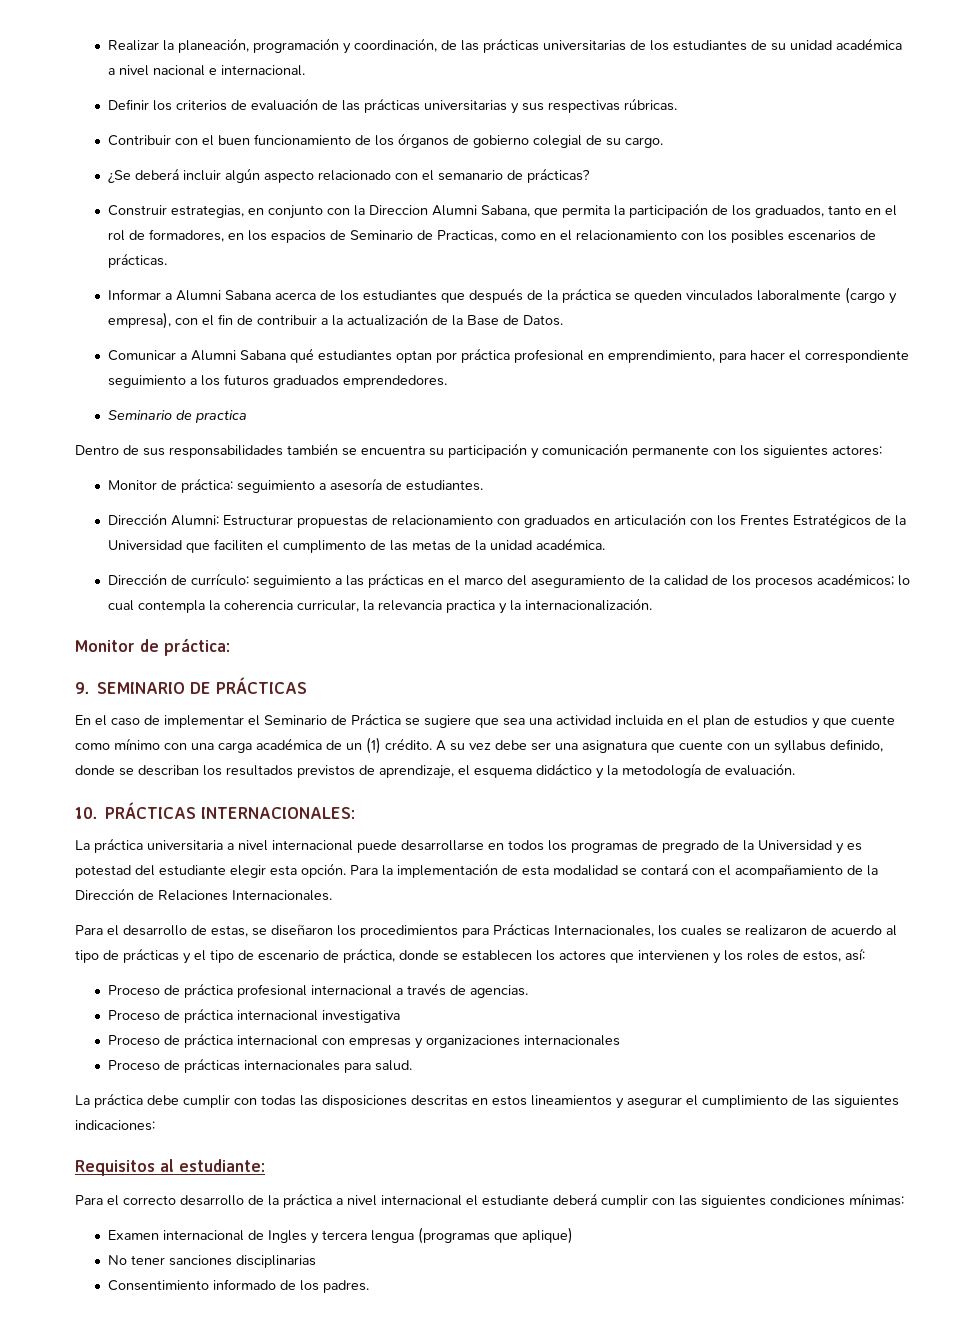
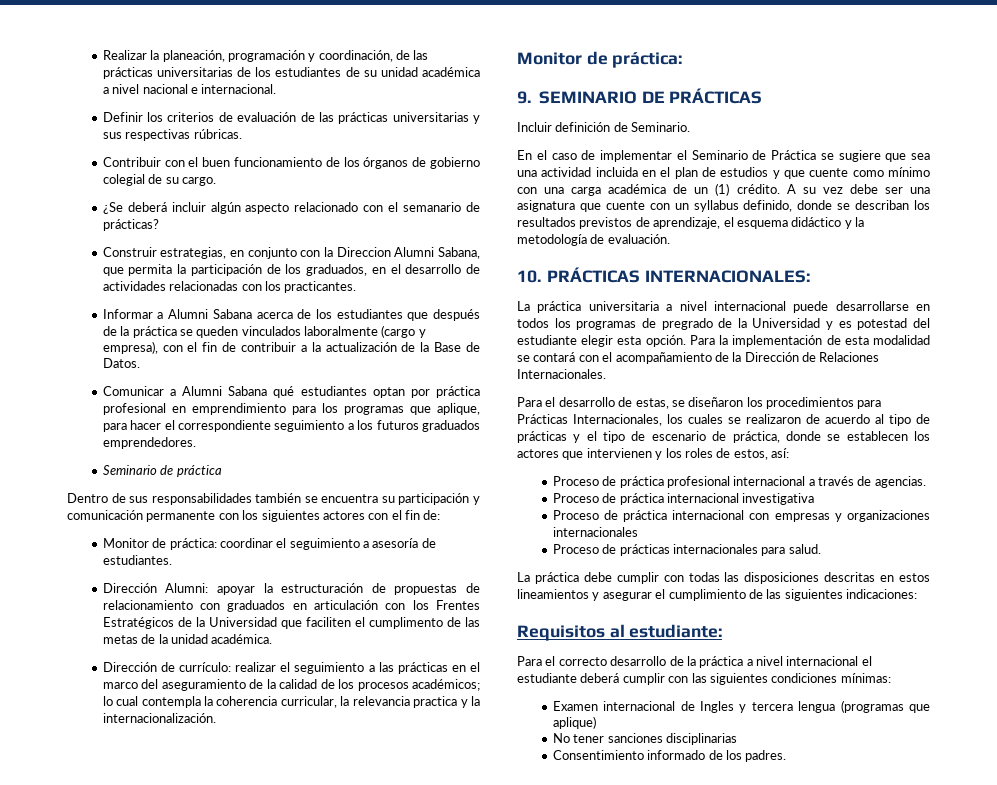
[828,205,898,216] [108,229,877,243] [108,253,168,268] tanto en el rol de formadores, en los espacios de Seminario de Practicas, como en el relacionamiento con los posibles escenarios de prácticas. -> [371,264,480,274] [102,281,357,293] en el desarrollo de actividades relacionadas con los practicantes.
[608,350,716,363] emprendimiento, -> [191,403,481,415] emprendimiento para los programas que aplique,
[195,410,248,423] practica -> [176,465,222,477] práctica
[832,445,882,456] [108,478,234,493] actores: // Monitor de práctica: -> [322,510,441,520] [102,538,287,550] actores con el fin de: // Monitor de práctica: coordinar el
[223,515,294,526] Estructurar -> [216,583,386,595] apoyar la estructuración de
(250, 579) none -> [235,662,291,672] realizar el
(308, 685) none -> [517,122,691,132] // Incluir definición de Seminario.

